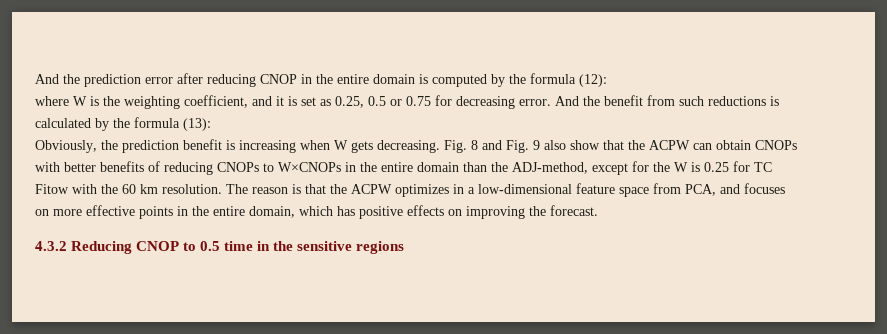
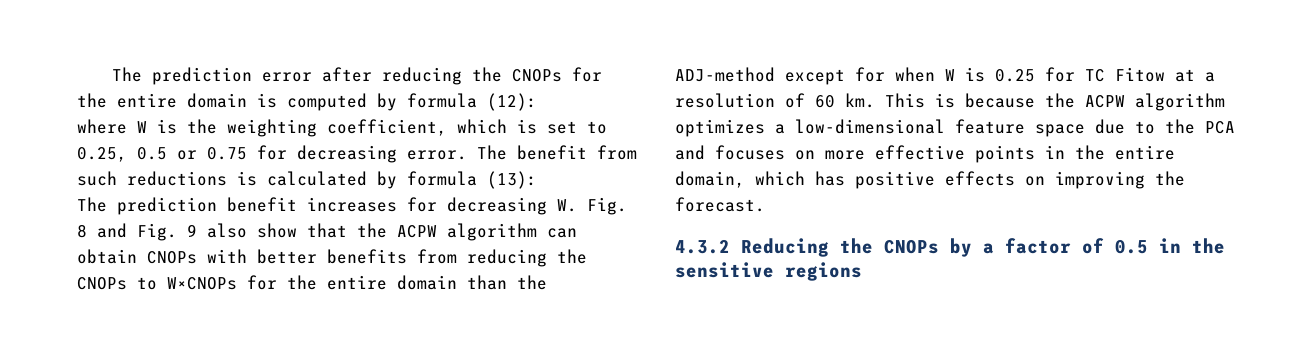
[35,74,80,84] And the -> [112,67,143,82] The
[260,74,312,84] CNOP in -> [472,67,603,82] the CNOPs for
[509,74,526,84] the -> (397, 102) none
[252,96,284,106] and it -> [457,119,507,134] which
[320,99,331,106] as -> [587,121,607,134] to
[555,96,600,106] And the -> [477,145,507,160] The
[113,118,130,128] the -> (397, 180) none
[35,139,440,153] Obviously, the prediction benefit is increasing when W gets decreasing. -> [77,197,577,215] The prediction benefit increases for decreasing W.
(690, 145) none -> [447,223,537,241] algorithm
[148,161,213,175] of reducing -> [417,249,587,267] from reducing the
[345,162,356,172] in -> [247,275,277,290] for
[512,162,588,174] ADJ-method, -> [675,67,775,82] ADJ-method
[653,162,670,172] the -> [895,67,935,82] when
[72,183,716,197] with the 60 km resolution. The reason is that the ACPW optimizes in a low-dimensional feature space from PCA, -> [1175,69,1215,82] [675,93,1225,111] [675,119,1235,137] at a resolution of 60 km. This is because the ACPW algorithm optimizes a low-dimensional feature space due to the PCA
[136,241,254,251] CNOP to 0.5 time -> [840,238,1148,257] the CNOPs by a factor of 0.5

